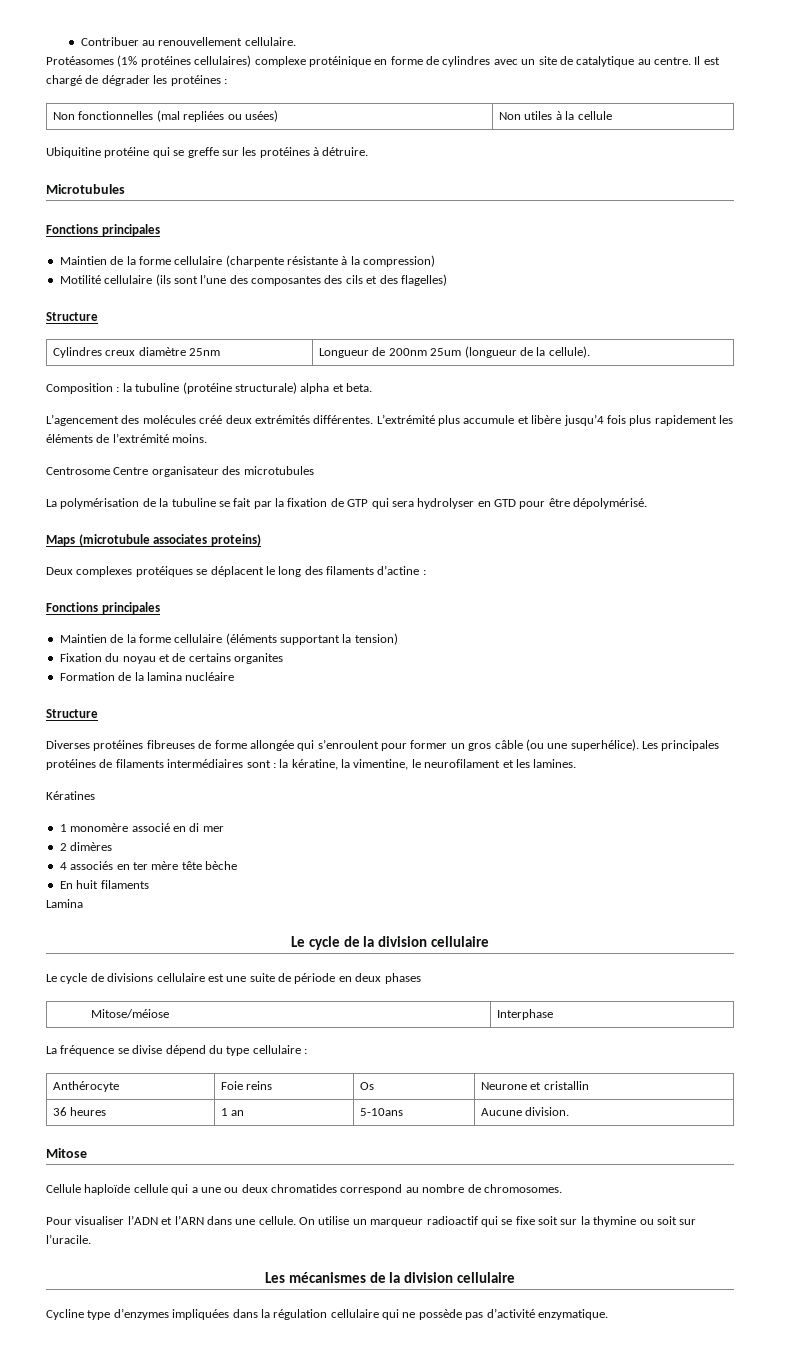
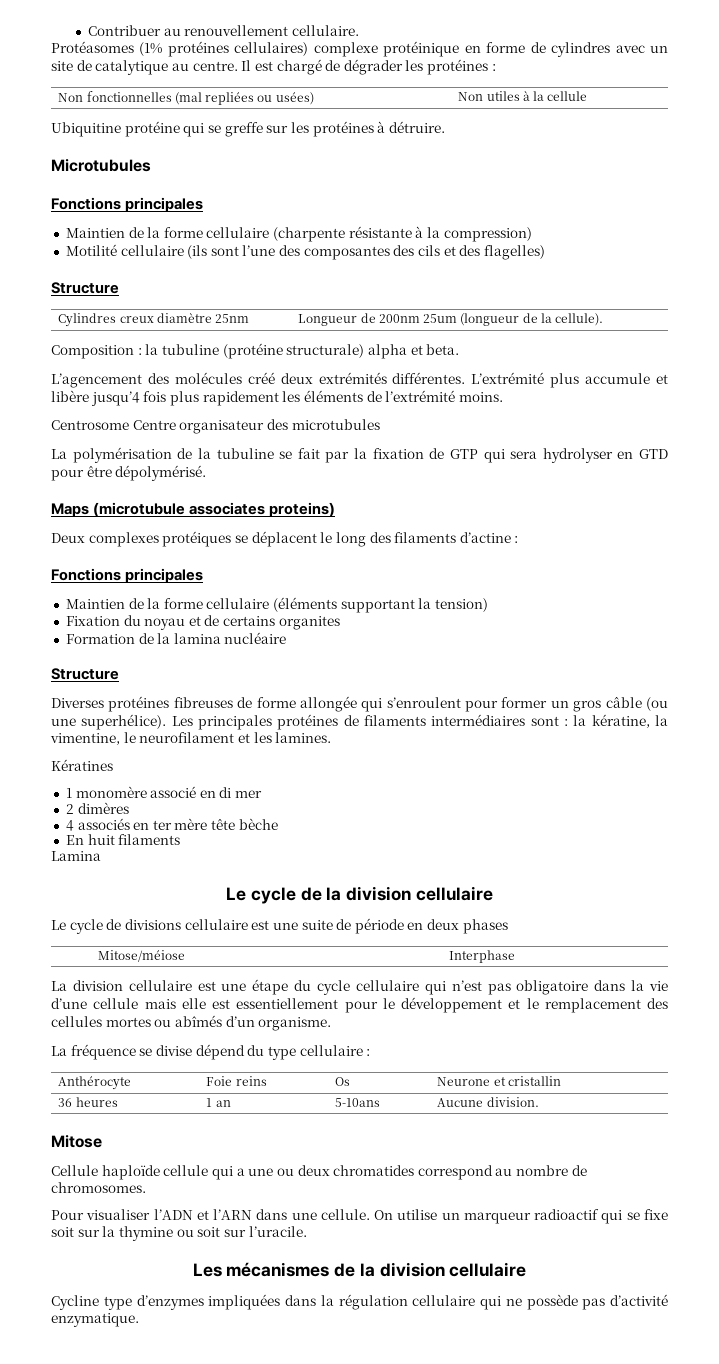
(554, 1014) none -> [51,979,669,995] [51,997,668,1013] [51,1015,332,1031] // La division cellulaire est une étape du cycle cellulaire qui n’est pas obligatoire dans la vie d’une cellule mais elle est essentiellement pour le développement et le remplacement des cellules mortes ou abîmés d’un organisme.

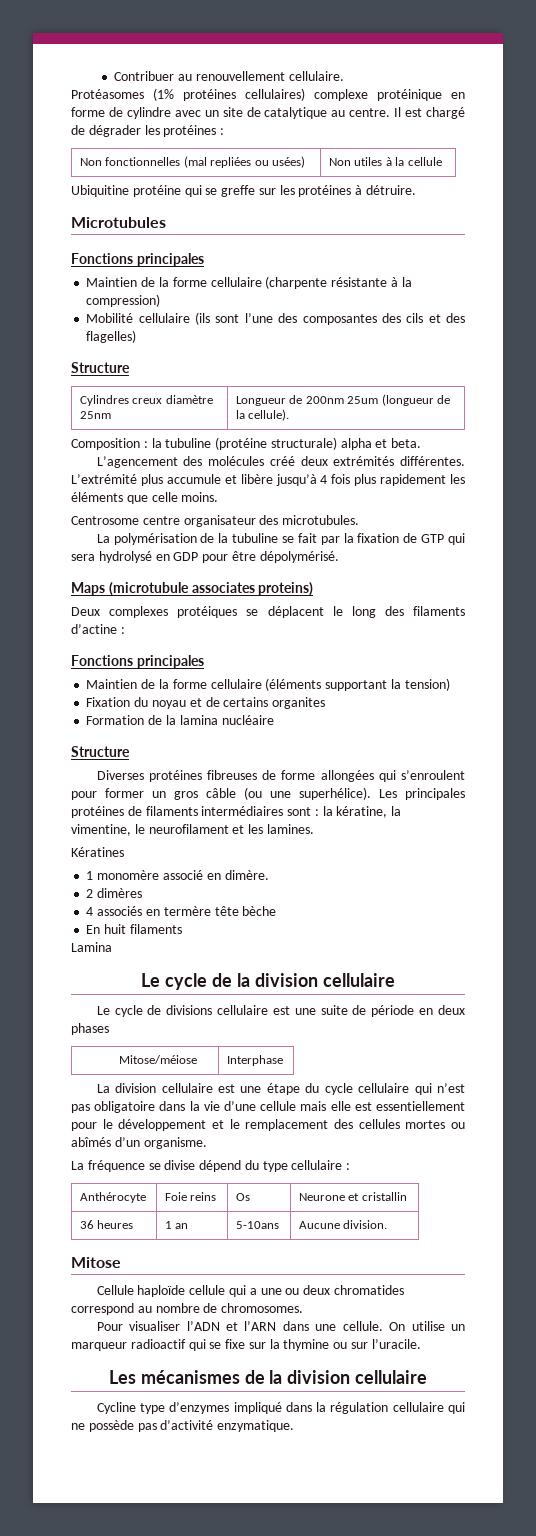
[551,42,611,57] cylindres -> [126,107,171,119] cylindre
[65,244,117,256] Motilité -> [86,313,134,323] Mobilité
[90,391,140,406] jusqu’4 -> [275,474,328,486] jusqu’à 4
[366,390,456,402] de l’extrémité -> [126,492,178,504] que celle
[132,420,176,430] Centre -> [142,516,180,525] centre
[291,419,380,430] microtubules -> [282,515,360,525] microtubules.
[542,448,668,463] hydrolyser en GTD -> [98,551,199,563] hydrolysé en GDP
[299,696,357,712] allongée -> [320,770,374,782] allongées
[219,787,263,798] di mer -> [224,870,269,880] dimère.
[152,818,208,830] ter mère -> [163,906,211,916] termère
[51,1227,74,1237] soit -> (246, 1344) none
[197,1227,221,1237] soit -> (348, 1345) none
[208,1294,281,1310] impliquées -> [233,1402,282,1414] impliqué

